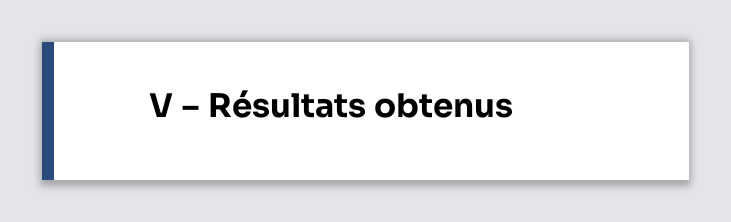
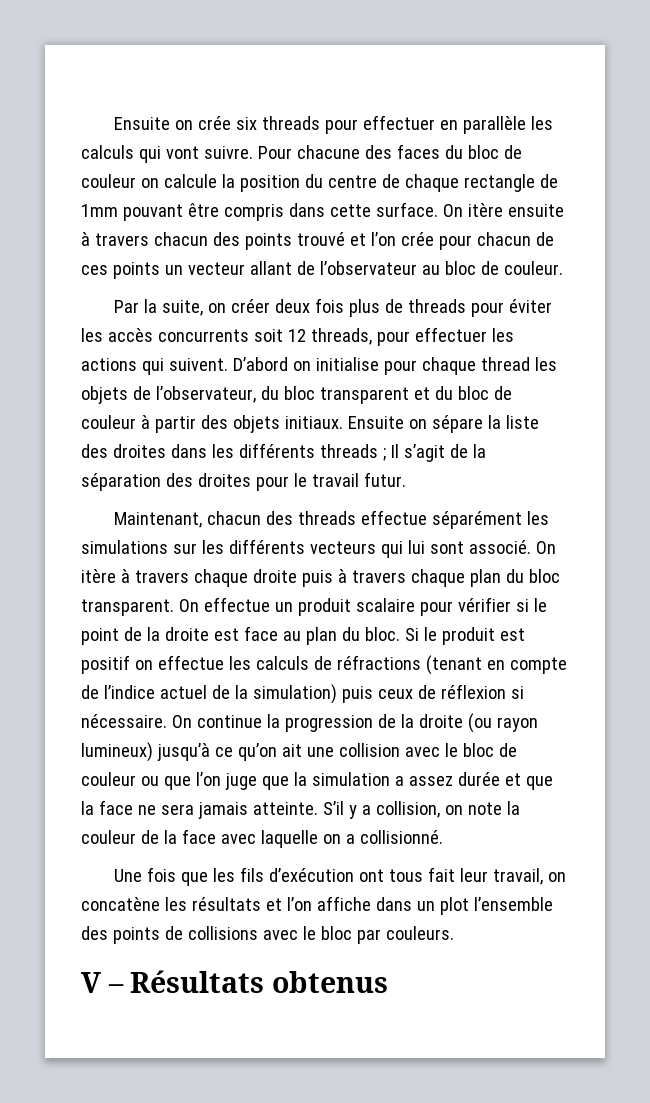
(149, 105) none -> [114,115,554,134] [81,144,522,163] [81,174,558,192] [81,202,564,221] [81,232,554,250] [81,261,563,279] [114,298,553,317] [81,327,514,346] [81,357,557,375] [81,386,512,404] [81,415,539,433] [81,443,486,462] [81,472,406,491] [114,510,550,529] [81,539,556,558] [81,569,560,587] [81,597,547,616] [81,626,525,645] [81,655,567,675] [81,684,524,704] [81,713,538,733] [81,742,517,762] [81,772,553,790] [81,800,520,819] [81,829,443,848] [114,867,567,886] [81,896,553,915] [81,926,454,944] Ensuite on crée six threads pour effectuer en parallèle les calculs qui vont suivre. Pour chacune des faces du bloc de couleur on calcule la position du centre de chaque rectangle de 1mm pouvant être compris dans cette surface. On itère ensuite à travers chacun des points trouvé et l’on crée pour chacun de ces points un vecteur allant de l’observateur au bloc de couleur. // Par la suite, on créer deux fois plus de threads pour éviter les accès concurrents soit 12 threads, pour effectuer les actions qui suivent. D’abord on initialise pour chaque thread les objets de l’observateur, du bloc transparent et du bloc de couleur à partir des objets initiaux. Ensuite on sépare la liste des droites dans les différents threads ; Il s’agit de la séparation des droites pour le travail futur. // Maintenant, chacun des threads effectue séparément les simulations sur les différents vecteurs qui lui sont associé. On itère à travers chaque droite puis à travers chaque plan du bloc transparent. On effectue un produit scalaire pour vérifier si le point de la droite est face au plan du bloc. Si le produit est positif on effectue les calculs de réfractions (tenant en compte de l’indice actuel de la simulation) puis ceux de réflexion si nécessaire. On continue la progression de la droite (ou rayon lumineux) jusqu’à ce qu’on ait une collision avec le bloc de couleur ou que l’on juge que la simulation a assez durée et que la face ne sera jamais atteinte. S’il y a collision, on note la couleur de la face avec laquelle on a collisionné. // Une fois que les fils d’exécution ont tous fait leur travail, on concatène les résultats et l’on affiche dans un plot l’ensemble des points de collisions avec le bloc par couleurs. //

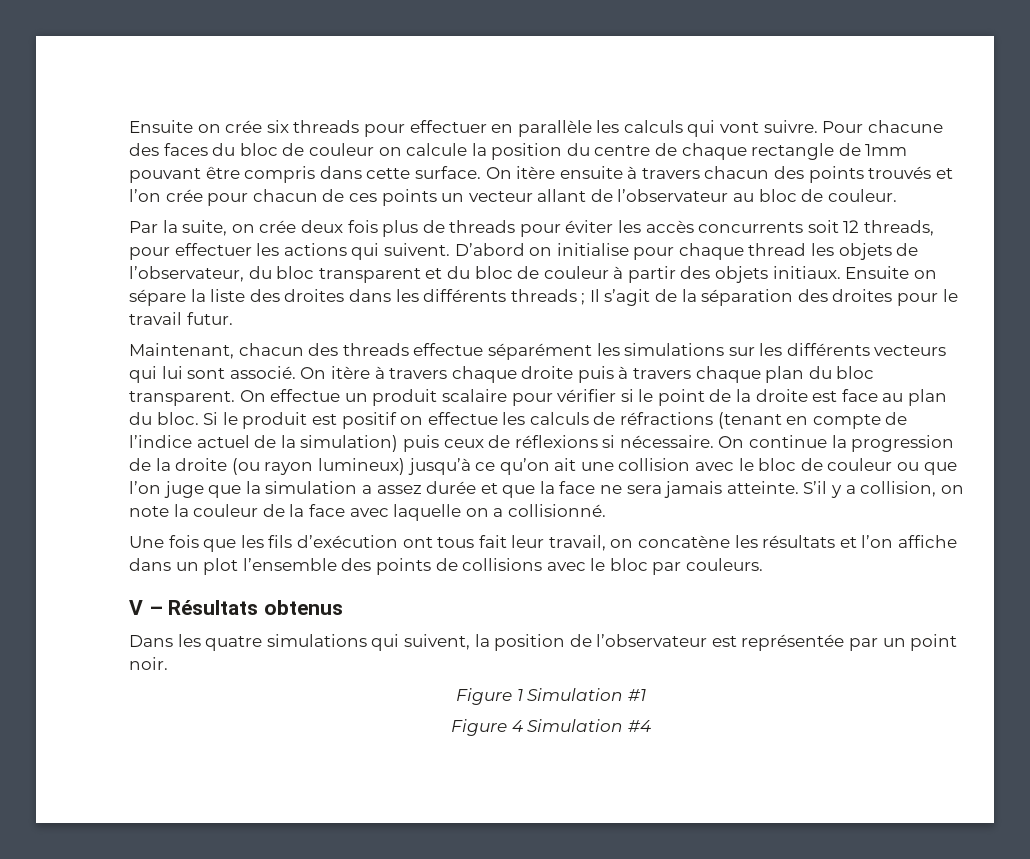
[296,232,345,246] trouvé -> [868,166,932,179] trouvés
[231,299,271,313] créer -> [259,220,297,233] crée
[440,684,506,699] réflexion -> [514,435,598,448] réflexions
(389, 982) none -> [129,634,958,651] [129,657,168,670] [456,688,646,705] [451,719,651,736] // Dans les quatre simulations qui suivent, la position de l’observateur est représentée par un point noir. // Figure 1 Simulation #1 // Figure 4 Simulation #4

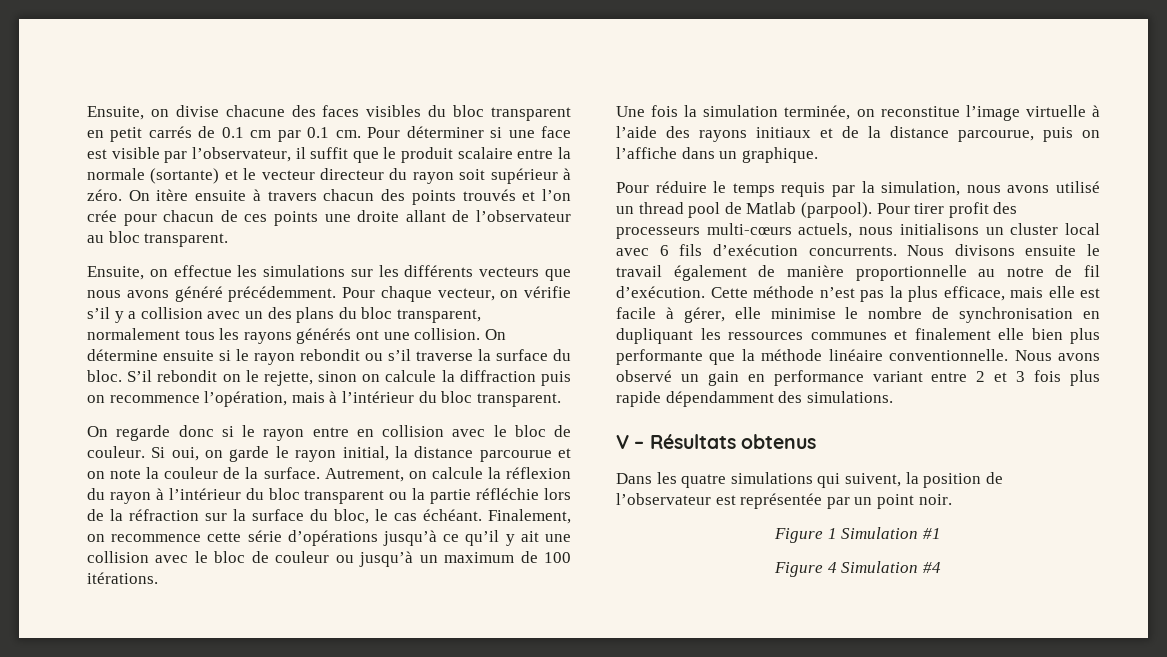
[129,120,864,137] Ensuite on crée six threads pour effectuer en parallèle les calculs qui vont suivre. Pour -> [87,105,219,120] Ensuite, on divise
[212,143,908,160] [129,166,481,183] du bloc de couleur on calcule la position du centre de chaque rectangle de 1mm pouvant être compris dans cette surface. -> [366,105,572,121] [87,126,571,142] [87,147,571,163] [87,168,571,184] [87,189,122,201] visibles du bloc transparent en petit carrés de 0.1 cm par 0.1 cm. Pour déterminer si une face est visible par l’observateur, il suffit que le produit scalaire entre la normale (sortante) et le vecteur directeur du rayon soit supérieur à zéro.
[441,191,533,202] un vecteur -> [324,210,400,222] une droite
[801,189,897,202] [129,220,935,237] [129,243,919,260] [129,266,937,283] [129,289,958,306] [129,312,233,325] [129,343,592,360] de couleur. // Par la suite, on crée deux fois plus de threads pour éviter les accès concurrents soit 12 threads, pour effectuer les actions qui suivent. D’abord on initialise pour chaque thread les objets de l’observateur, du bloc transparent et du bloc de couleur à partir des objets initiaux. Ensuite on sépare la liste des droites dans les différents threads ; Il s’agit de la séparation des droites pour le travail futur. // Maintenant, chacun des threads effectue séparément -> [144,233,229,247] [87,265,232,280] transparent. // Ensuite, on effectue
[129,366,875,383] [129,389,948,406] [129,412,908,429] [129,435,955,452] [129,458,550,475] qui lui sont associé. On itère à travers chaque droite puis à travers chaque plan du bloc transparent. On effectue un produit scalaire pour vérifier si le point de la droite est face au plan du bloc. Si le produit est positif on effectue les calculs de réfractions (tenant en compte de l’indice actuel de la simulation) puis ceux de réflexions si nécessaire. On continue la progression de la droite (ou rayon lumineux) jusqu’à ce qu’on -> [545,269,571,281] [87,286,571,302] [87,307,481,323] [87,328,506,344] [87,349,571,365] [87,370,571,386] [87,391,561,407] [87,425,571,441] [87,446,571,462] [87,467,571,482] [87,488,572,504] [87,509,571,524] [87,530,515,546] que nous avons généré précédemment. Pour chaque vecteur, on vérifie s’il y a collision avec un des plans du bloc transparent, normalement tous les rayons générés ont une collision. On détermine ensuite si le rayon rebondit ou s’il traverse la surface du bloc. S’il rebondit on le rejette, sinon on calcule la diffraction puis on recommence l’opération, mais à l’intérieur du bloc transparent. // On regarde donc si le rayon entre en collision avec le bloc de couleur. Si oui, on garde le rayon initial, la distance parcourue et on note la couleur de la surface. Autrement, on calcule la réflexion du rayon à l’intérieur du bloc transparent ou la partie réfléchie lors de la réfraction sur la surface du bloc, le cas échéant. Finalement, on recommence cette série d’opérations jusqu’à ce qu’il y
[923,462,957,475] [129,481,964,498] [129,504,606,521] [129,535,958,552] [129,558,764,575] que l’on juge que la simulation a assez durée et que la face ne sera jamais atteinte. S’il y a collision, on note la couleur de la face avec laquelle on a collisionné. // Une fois que les fils d’exécution ont tous fait leur travail, on concatène les résultats et l’on affiche dans un plot l’ensemble des points de collisions avec le bloc par couleurs. -> [359,551,571,567] [87,572,158,584] [616,105,1100,121] [616,126,1100,142] [616,147,818,163] [616,181,1100,197] [616,202,1018,218] [616,223,1100,239] [616,244,1100,256] [616,265,1100,281] [616,286,1100,302] [616,307,1100,323] [616,328,1100,344] [616,349,1100,365] [616,370,1101,386] [616,391,893,407] jusqu’à un maximum de 100 itérations. // Une fois la simulation terminée, on reconstitue l’image virtuelle à l’aide des rayons initiaux et de la distance parcourue, puis on l’affiche dans un graphique. // Pour réduire le temps requis par la simulation, nous avons utilisé un thread pool de Matlab (parpool). Pour tirer profit des processeurs multi-cœurs actuels, nous initialisons un cluster local avec 6 fils d’exécution concurrents. Nous divisons ensuite le travail également de manière proportionnelle au notre de fil d’exécution. Cette méthode n’est pas la plus efficace, mais elle est facile à gérer, elle minimise le nombre de synchronisation en dupliquant les ressources communes et finalement elle bien plus performante que la méthode linéaire conventionnelle. Nous avons observé un gain en performance variant entre 2 et 3 fois plus rapide dépendamment des simulations.

